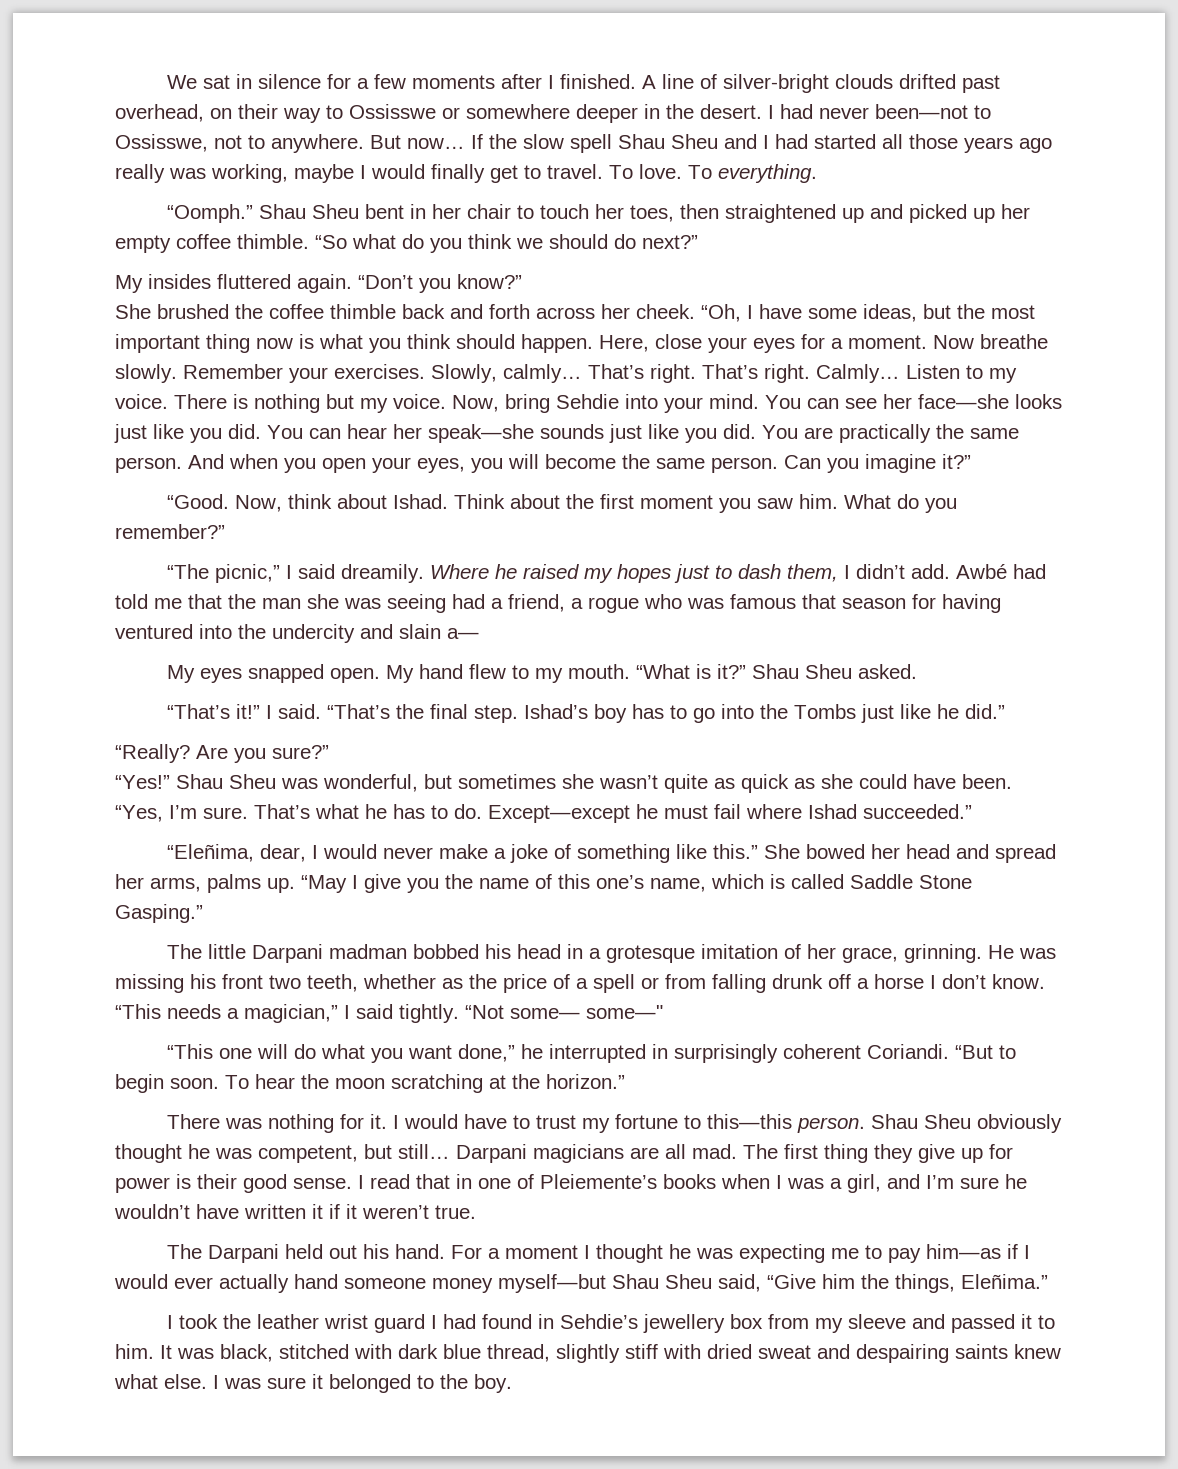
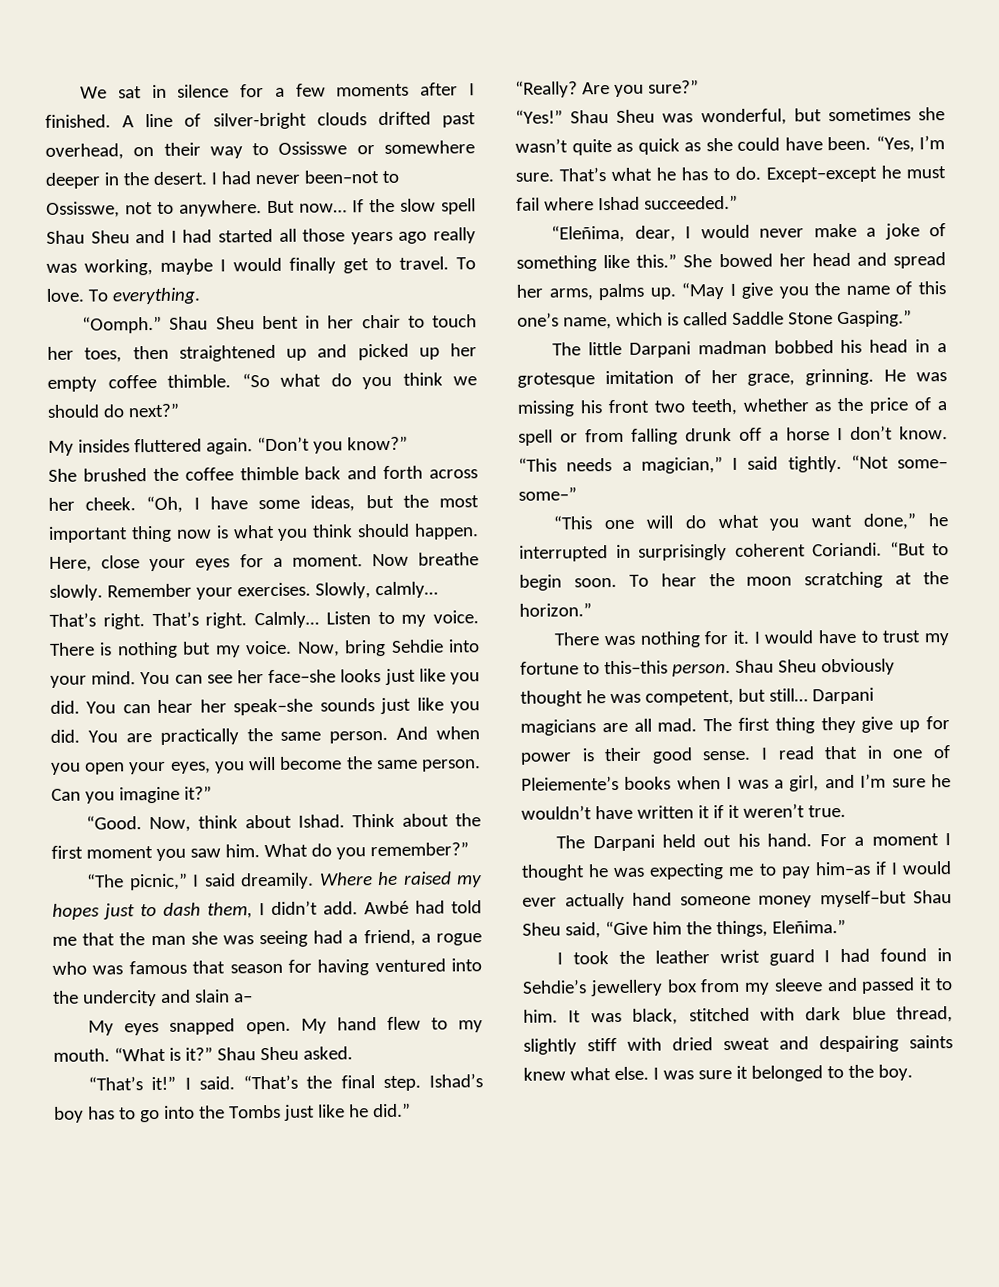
[875,104,968,119] been—not -> [303,170,379,184] been–not
[918,394,1009,409] face—she -> [268,669,337,684] face–she
[428,424,534,443] speak—she -> [233,698,314,716] speak–she
[447,628,479,639] a— -> [233,993,253,1003] a–
[488,805,630,823] Except—except -> [766,166,877,183] Except–except
[510,1005,663,1019] some— some—" -> [897,459,948,469] [518,486,577,501] some– some–”
[706,1114,792,1129] this—this -> [603,660,668,675] this–this
[925,1244,1001,1259] him—as -> [814,861,871,876] him–as
[498,1274,606,1293] myself—but -> [819,890,907,908] myself–but

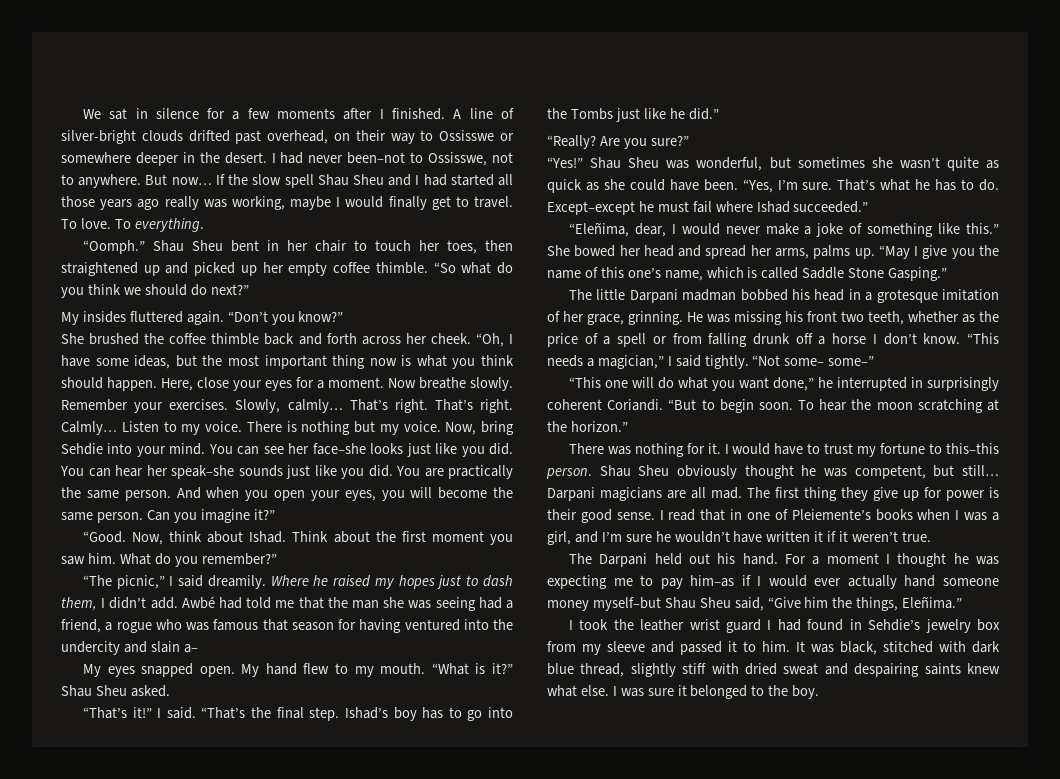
[589,979,663,997] jewellery -> [925,619,971,633] jewelry

